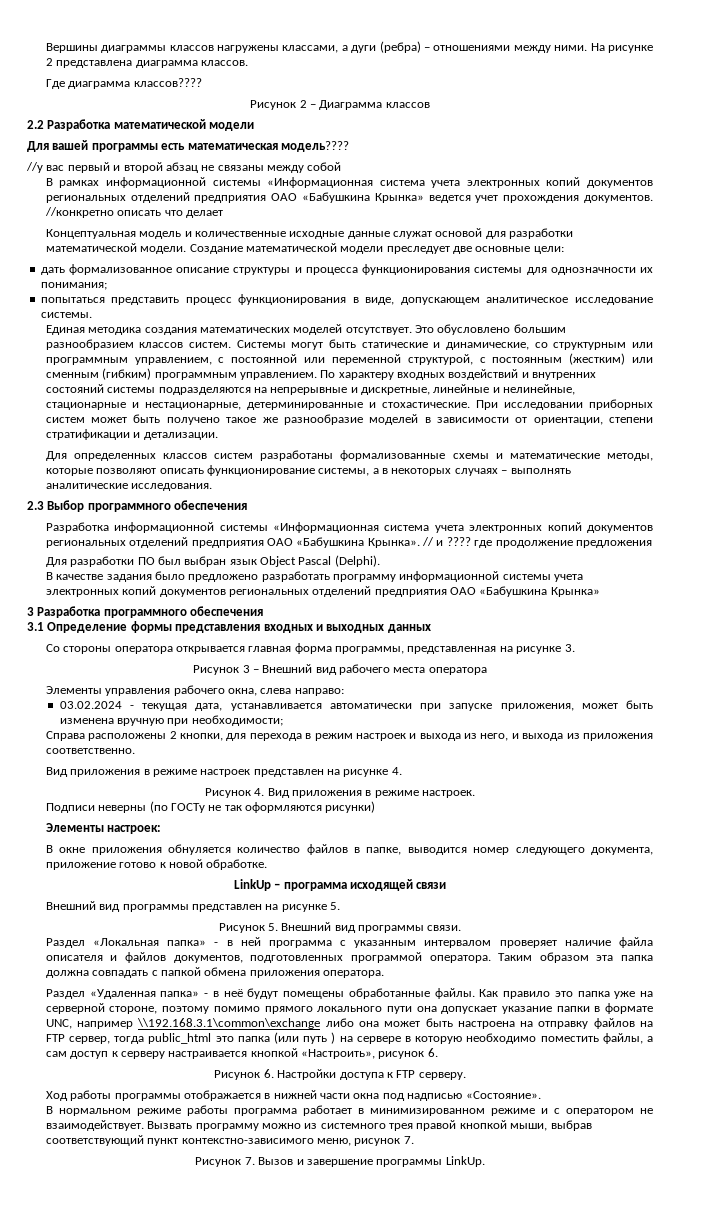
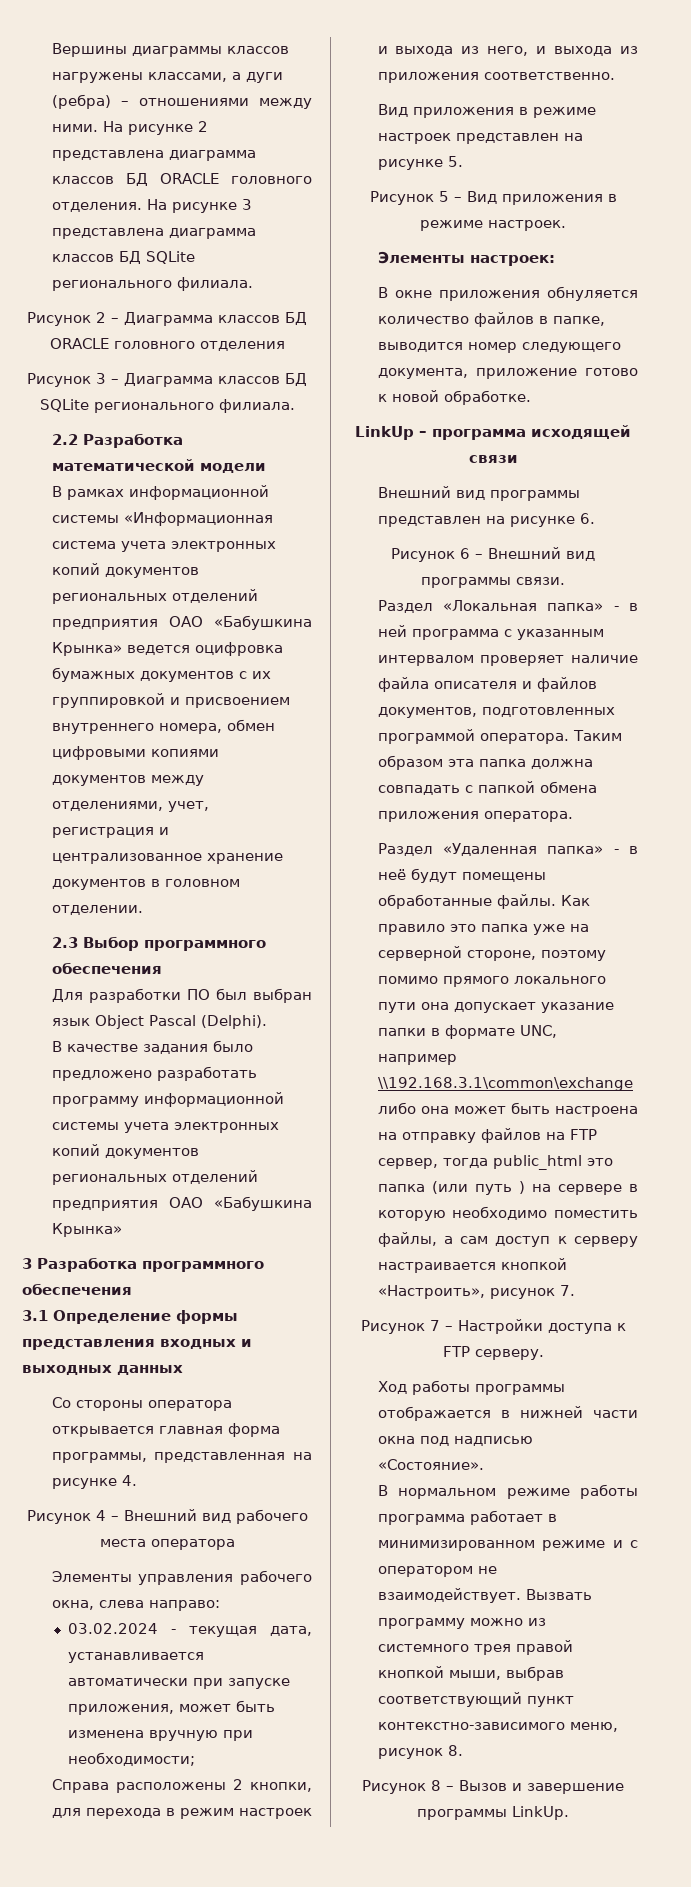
[200,60,248,66] [45,78,202,89] классов. // Где диаграмма классов???? -> [51,173,312,186] [51,199,252,213] [51,228,256,239] [51,251,195,264] [51,277,253,291] классов БД ORACLE головного отделения. На рисунке 3 представлена диаграмма классов БД SQLite регионального филиала.
[27,119,255,131] [27,140,349,152] [26,162,342,173] // 2.2 Разработка математической модели // Для вашей программы есть математическая модель???? // //у вас первый и второй абзац не связаны между собой -> [285,312,307,325] [49,338,285,351] [27,373,307,387] [39,399,295,413] [51,433,183,448] [51,459,266,473] БД ORACLE головного отделения // Рисунок 3 – Диаграмма классов БД SQLite регионального филиала. // 2.2 Разработка математической модели
[475,195,654,203] [44,207,223,218] [45,228,574,239] [45,243,564,254] [40,264,654,275] [40,282,107,290] [40,294,653,305] [40,312,92,318] [45,324,566,335] [45,339,653,350] [45,353,653,365] [45,368,597,380] [45,384,576,395] [45,399,654,410] [45,414,653,425] [45,429,218,440] [45,450,653,461] [45,465,571,476] [45,483,213,491] [27,500,248,512] [45,522,654,533] [45,537,652,548] учет прохождения документов. //конкретно описать что делает // Концептуальная модель и количественные исходные данные служат основой для разработки математической модели. Создание математической модели преследует две основные цели: // дать формализованное описание структуры и процесса функционирования системы для однозначности их понимания; // попытаться представить процесс функционирования в виде, допускающем аналитическое исследование системы. // Единая методика создания математических моделей отсутствует. Это обусловлено большим разнообразием классов систем. Системы могут быть статические и динамические, со структурным или программным управлением, с постоянной или переменной структурой, с постоянным (жестким) или сменным (гибким) программным управлением. По характеру входных воздействий и внутренних состояний системы подразделяются на непрерывные и дискретные, линейные и нелинейные, стационарные и нестационарные, детерминированные и стохастические. При исследовании приборных систем может быть получено такое же разнообразие моделей в зависимости от ориентации, степени стратификации и детализации. // Для определенных классов систем разработаны формализованные схемы и математические методы, которые позволяют описать функционирование системы, а в некоторых случаях – выполнять аналитические исследования. // 2.3 Выбор программного обеспечения // Разработка информационной системы «Информационная система учета электронных копий документов региональных отделений предприятия OAO «Бабушкина Крынка». // и ???? где продолжение предложения -> [194,642,283,656] [51,667,271,682] [51,693,290,708] [51,719,275,734] [51,746,219,760] [51,775,204,786] [51,801,209,812] [51,827,169,838] [51,853,283,864] [51,879,240,890] [51,905,143,915] [51,936,266,951] [51,962,162,974] оцифровка бумажных документов с их группировкой и присвоением внутреннего номера, обмен цифровыми копиями документов между отделениями, учет, регистрация и централизованное хранение документов в головном отделении. // 2.3 Выбор программного обеспечения
[564,644,575,652] [193,665,250,675] 3. // Рисунок 3 -> [121,1475,137,1486] [26,1510,106,1524] 4. // Рисунок 4
[391,767,402,775] [204,788,265,798] 4. // Рисунок 4. -> [447,156,463,167] [369,191,462,205] 5. // Рисунок 5 –
[45,801,376,813] // Подписи неверны (по ГОСТу не так оформляются рисунки) -> (566, 225) none
[330,902,341,910] [218,923,278,933] 5. // Рисунок 5. -> [579,513,595,524] [391,548,483,562] 6. // Рисунок 6 –
[427,1048,438,1057] [214,1069,274,1080] 6. // Рисунок 6. -> [559,1285,575,1296] [360,1320,453,1334] 7. // Рисунок 7 –
[403,1136,414,1144] [195,1157,255,1167] 7. // Рисунок 7. -> [447,1745,463,1756] [362,1780,454,1794] 8. // Рисунок 8 –

